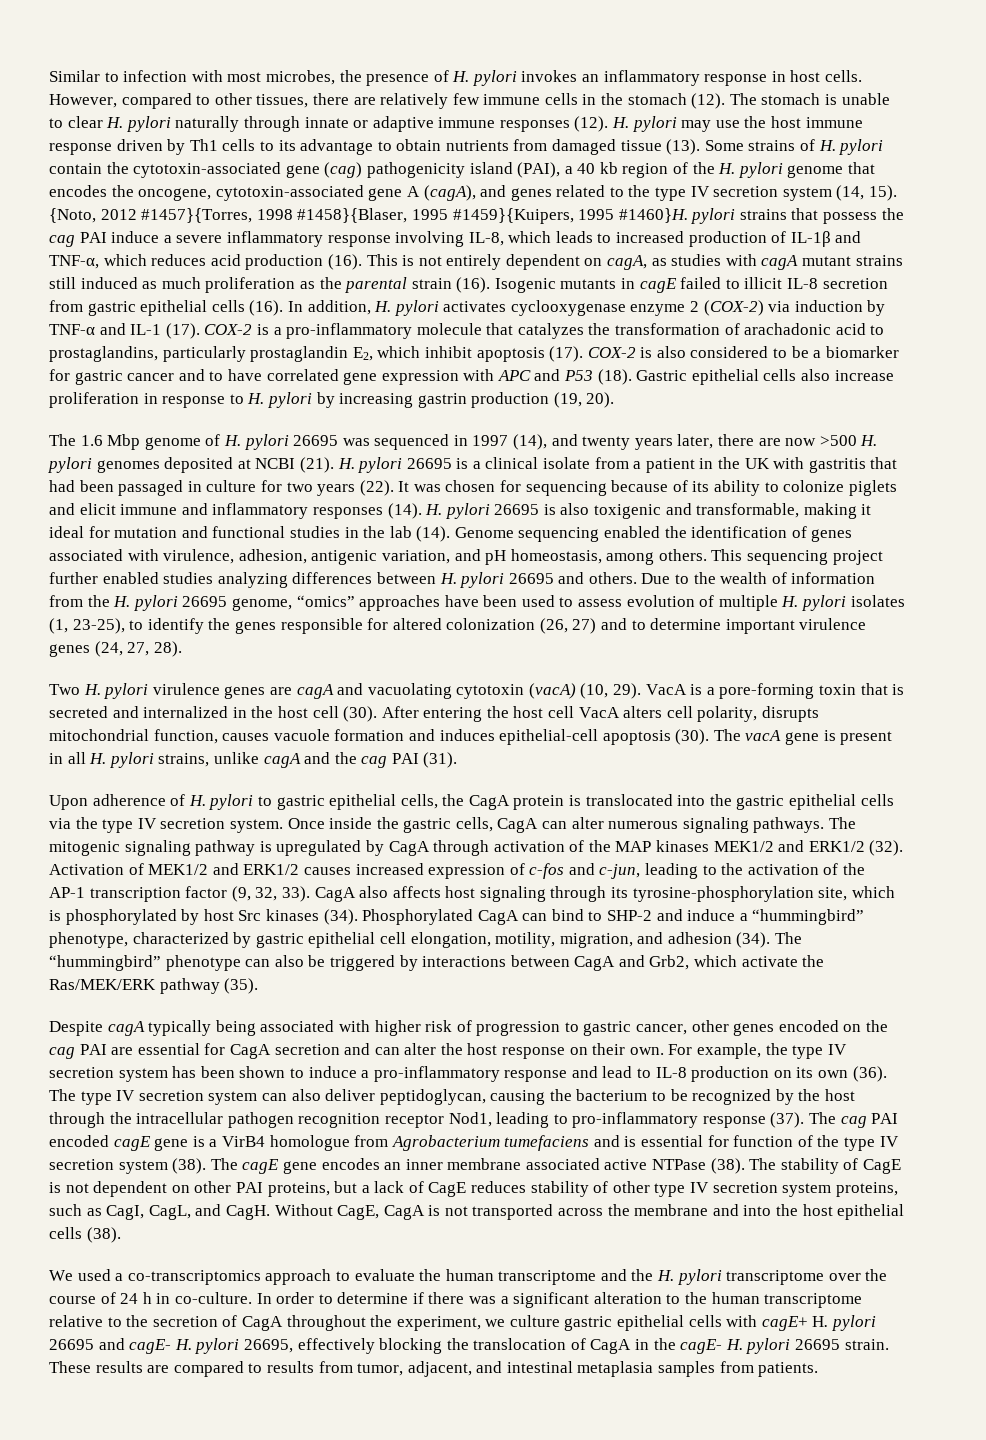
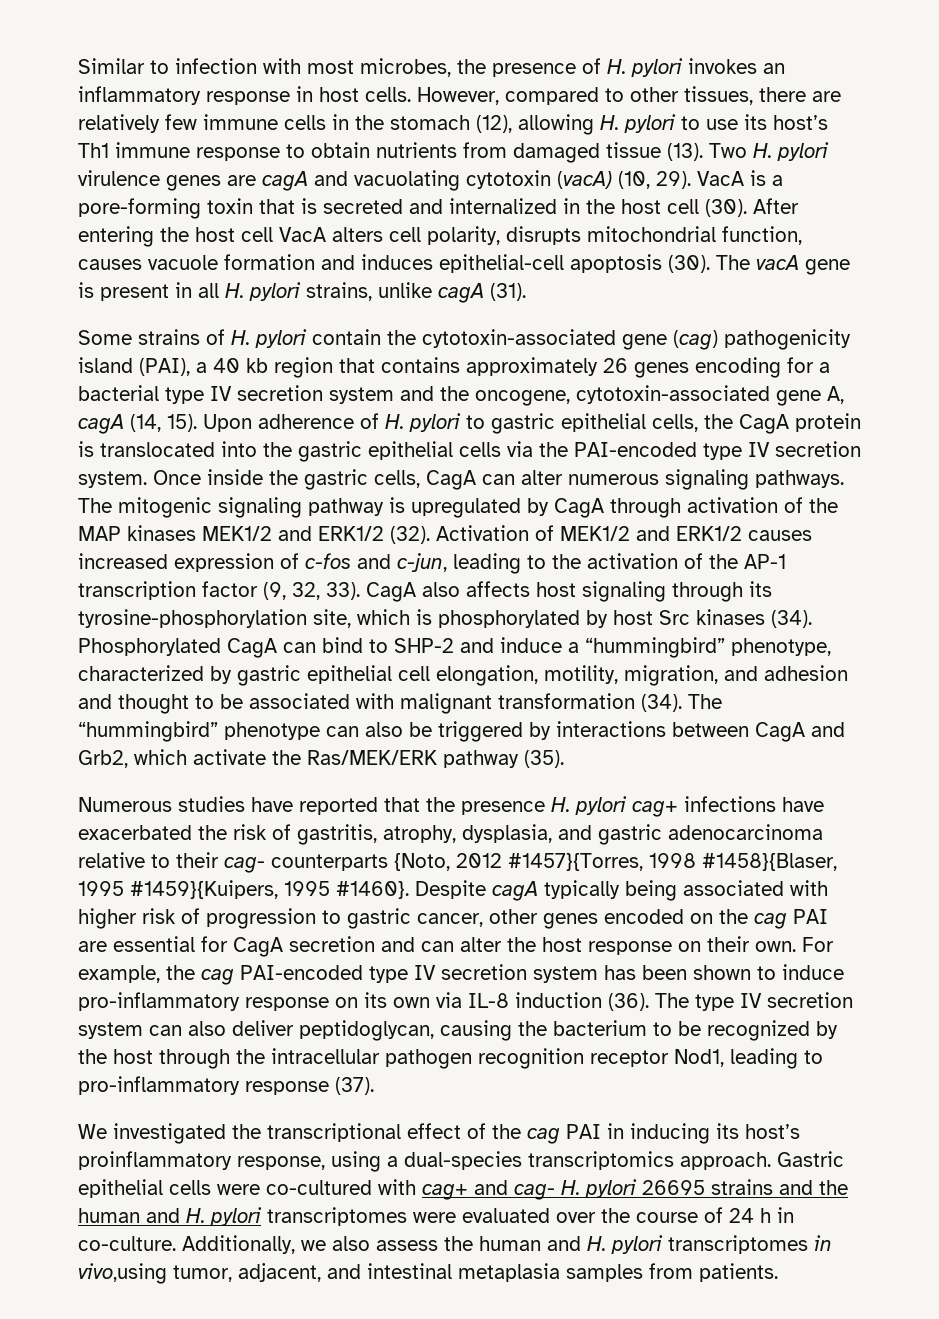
[691,93,890,109] [49,116,863,132] [49,139,374,155] (12). The stomach is unable to clear H. pylori naturally through innate or adaptive immune responses (12). H. pylori may use the host immune response driven by Th1 cells to its advantage -> [476,114,828,135] [78,142,280,161] (12), allowing H. pylori to use its host’s Th1 immune response
[704,139,884,155] [49,162,876,178] [49,185,898,201] [49,208,904,224] [49,231,862,247] [49,254,903,270] [49,277,888,293] [49,300,886,316] [49,323,885,339] [49,346,899,362] [49,369,894,385] [49,392,615,408] [49,434,878,450] [48,457,898,473] [49,480,897,496] [49,503,872,519] [49,526,853,542] [49,549,883,565] [49,572,876,588] [49,595,905,611] [49,618,867,634] [49,641,182,657] Some strains of H. pylori contain the cytotoxin-associated gene (cag) pathogenicity island (PAI), a 40 kb region of the H. pylori genome that encodes the oncogene, cytotoxin-associated gene A (cagA), and genes related to the type IV secretion system (14, 15). {Noto, 2012 #1457}{Torres, 1998 #1458}{Blaser, 1995 #1459}{Kuipers, 1995 #1460}H. pylori strains that possess the cag PAI induce a severe inflammatory response involving IL-8, which leads to increased production of IL-1β and TNF-α, which reduces acid production (16). This is not entirely dependent on cagA, as studies with cagA mutant strains still induced as much proliferation as the parental strain (16). Isogenic mutants in cagE failed to illicit IL-8 secretion from gastric epithelial cells (16). In addition, H. pylori activates cyclooxygenase enzyme 2 (COX-2) via induction by TNF-α and IL-1 (17). COX-2 is a pro-inflammatory molecule that catalyzes the transformation of arachadonic acid to prostaglandins, particularly prostaglandin E2, which inhibit apoptosis (17). COX-2 is also considered to be a biomarker for gastric cancer and to have correlated gene expression with APC and P53 (18). Gastric epithelial cells also increase proliferation in response to H. pylori by increasing gastrin production (19, 20). // The 1.6 Mbp genome of H. pylori 26695 was sequenced in 1997 (14), and twenty years later, there are now >500 H. pylori genomes deposited at NCBI (21). H. pylori 26695 is a clinical isolate from a patient in the UK with gastritis that had been passaged in culture for two years (22). It was chosen for sequencing because of its ability to colonize piglets and elicit immune and inflammatory responses (14). H. pylori 26695 is also toxigenic and transformable, making it ideal for mutation and functional studies in the lab (14). Genome sequencing enabled the identification of genes associated with virulence, adhesion, antigenic variation, and pH homeostasis, among others. This sequencing project further enabled studies analyzing differences between H. pylori 26695 and others. Due to the wealth of information from the H. pylori 26695 genome, “omics” approaches have been used to assess evolution of multiple H. pylori isolates (1, 23-25), to identify the genes responsible for altered colonization (26, 27) and to determine important virulence genes (24, 27, 28). // -> (703, 152) none
[304,752,458,768] and the cag PAI (31). // -> [490,283,526,301] [78,329,851,350] [78,357,830,378] [78,385,844,406] [78,414,197,434] (31). // Some strains of H. pylori contain the cytotoxin-associated gene (cag) pathogenicity island (PAI), a 40 kb region that contains approximately 26 genes encoding for a bacterial type IV secretion system and the oncogene, cytotoxin-associated gene A, cagA (14, 15).
(98, 823) none -> [574,442,697,457] PAI-encoded
(732, 938) none -> [78,693,635,714] and thought to be associated with malignant transformation
(259, 986) none -> [78,796,824,817] [78,824,823,845] [78,852,837,873] [78,880,409,899] Numerous studies have reported that the presence H. pylori cag+ infections have exacerbated the risk of gastritis, atrophy, dysplasia, and gastric adenocarcinoma relative to their cag- counterparts {Noto, 2012 #1457}{Torres, 1998 #1458}{Blaser, 1995 #1459}{Kuipers, 1995 #1460}.
(788, 1049) none -> [201,965,363,985] cag PAI-encoded
[361,1066,849,1082] a pro-inflammatory response and lead to IL-8 production on its own -> [78,992,602,1011] pro-inflammatory response on its own via IL-8 induction
[809,1112,899,1128] [49,1135,899,1151] [49,1158,902,1174] [49,1181,898,1197] [49,1204,905,1220] [49,1227,121,1243] [49,1269,825,1285] The cag PAI encoded cagE gene is a VirB4 homologue from Agrobacterium tumefaciens and is essential for function of the type IV secretion system (38). The cagE gene encodes an inner membrane associated active NTPase (38). The stability of CagE is not dependent on other PAI proteins, but a lack of CagE reduces stability of other type IV secretion system proteins, such as CagI, CagL, and CagH. Without CagE, CagA is not transported across the membrane and into the host epithelial cells (38). // We used a co-transcriptomics approach to evaluate the human transcriptome and the H. pylori transcriptome -> [78,1123,800,1144] [78,1151,844,1172] [78,1179,848,1200] [78,1207,550,1226] // We investigated the transcriptional effect of the cag PAI in inducing its host’s proinflammatory response, using a dual-species transcriptomics approach. Gastric epithelial cells were co-cultured with cag+ and cag- H. pylori 26695 strains and the human and H. pylori transcriptomes were evaluated
[256,1292,863,1308] [49,1315,877,1331] [49,1338,889,1354] [49,1361,353,1377] In order to determine if there was a significant alteration to the human transcriptome relative to the secretion of CagA throughout the experiment, we culture gastric epithelial cells with cagE+ H. pylori 26695 and cagE- H. pylori 26695, effectively blocking the translocation of CagA in the cagE- H. pylori 26695 strain. These results are compared to results from -> [182,1235,832,1254] [78,1263,167,1284] Additionally, we also assess the human and H. pylori transcriptomes in vivo,using

